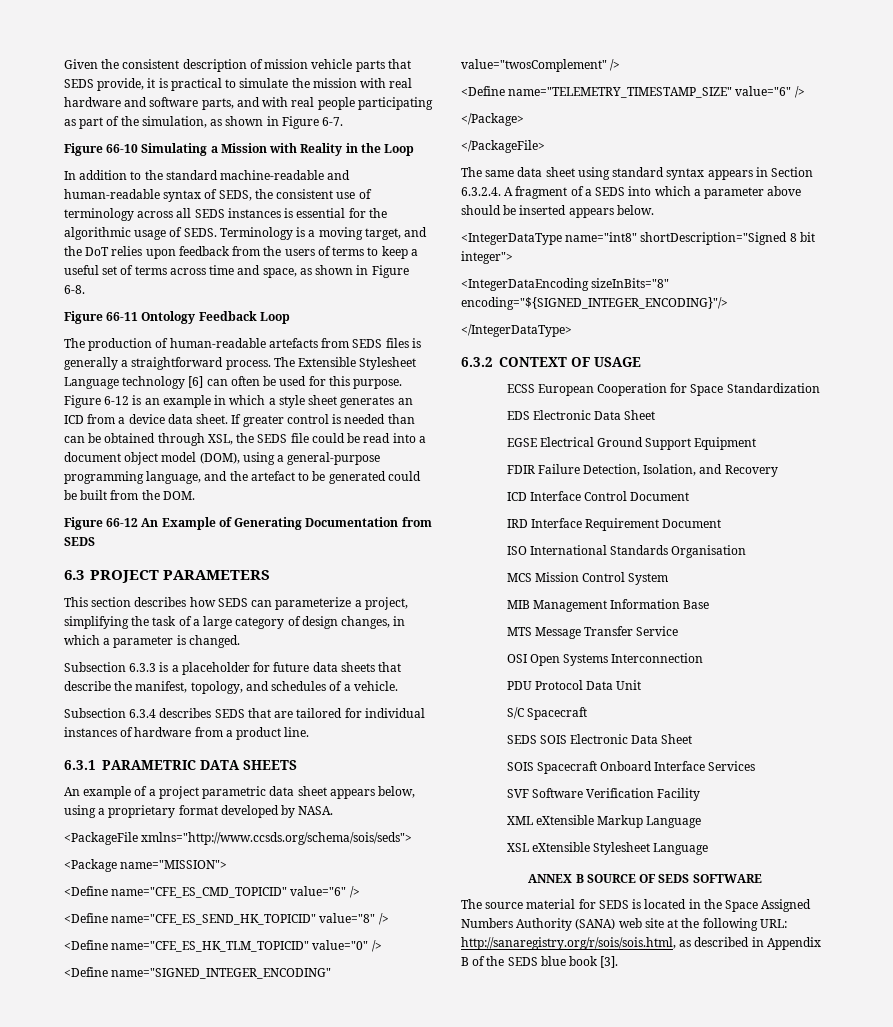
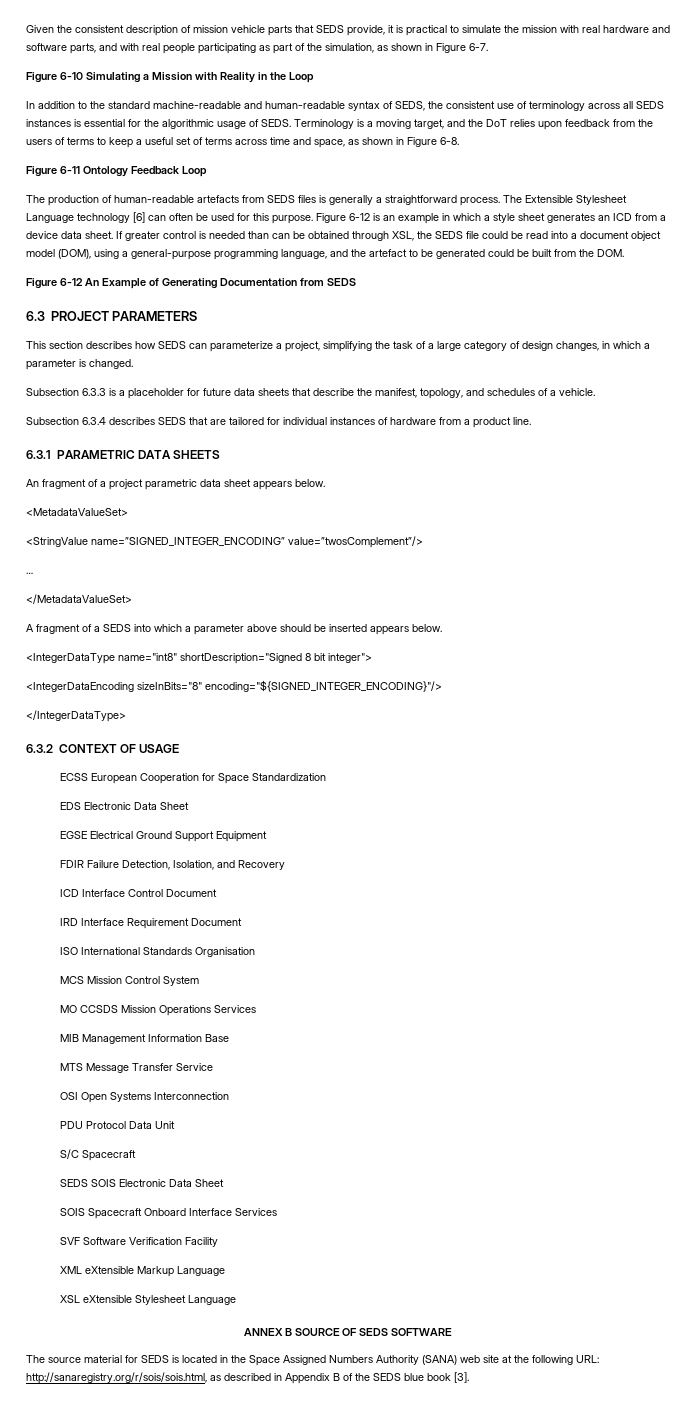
[106,144,139,153] 66-10 -> [60,72,83,80] 6-10
[106,312,139,321] 66-11 -> [60,166,80,174] 6-11
[106,518,139,527] 66-12 -> [60,278,83,286] 6-12
[83,786,132,799] example -> [42,479,86,489] fragment
[378,786,416,798] [64,805,334,818] [64,832,413,845] [64,859,228,872] [64,886,360,898] [64,913,389,925] [64,940,382,952] [64,967,332,979] [461,59,621,72] [461,86,805,98] [461,113,524,126] [461,140,545,153] [461,167,814,180] [461,187,501,196] below, using a proprietary format developed by NASA. // <PackageFile xmlns="http://www.ccsds.org/schema/sois/seds"> // <Package name="MISSION"> // <Define name="CFE_ES_CMD_TOPICID" value="6" /> // <Define name="CFE_ES_SEND_HK_TOPICID" value="8" /> // <Define name="CFE_ES_HK_TLM_TOPICID" value="0" /> // <Define name="SIGNED_INTEGER_ENCODING" value="twosComplement" /> // <Define name="TELEMETRY_TIMESTAMP_SIZE" value="6" /> // </Package> // </PackageFile> // The same data sheet using standard syntax appears in Section 6.3.2.4. -> [295,479,325,487] [26,508,128,516] [26,536,423,548] [26,572,33,574] [26,594,132,604] below. // <MetadataValueSet> // <StringValue name=”SIGNED_INTEGER_ENCODING” value=”twosComplement”/> // … // </MetadataValueSet> //
(669, 579) none -> [59,1005,256,1016] // MO CCSDS Mission Operations Services

